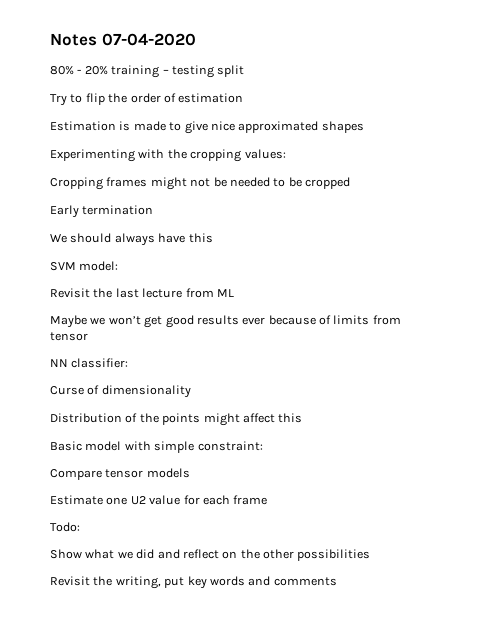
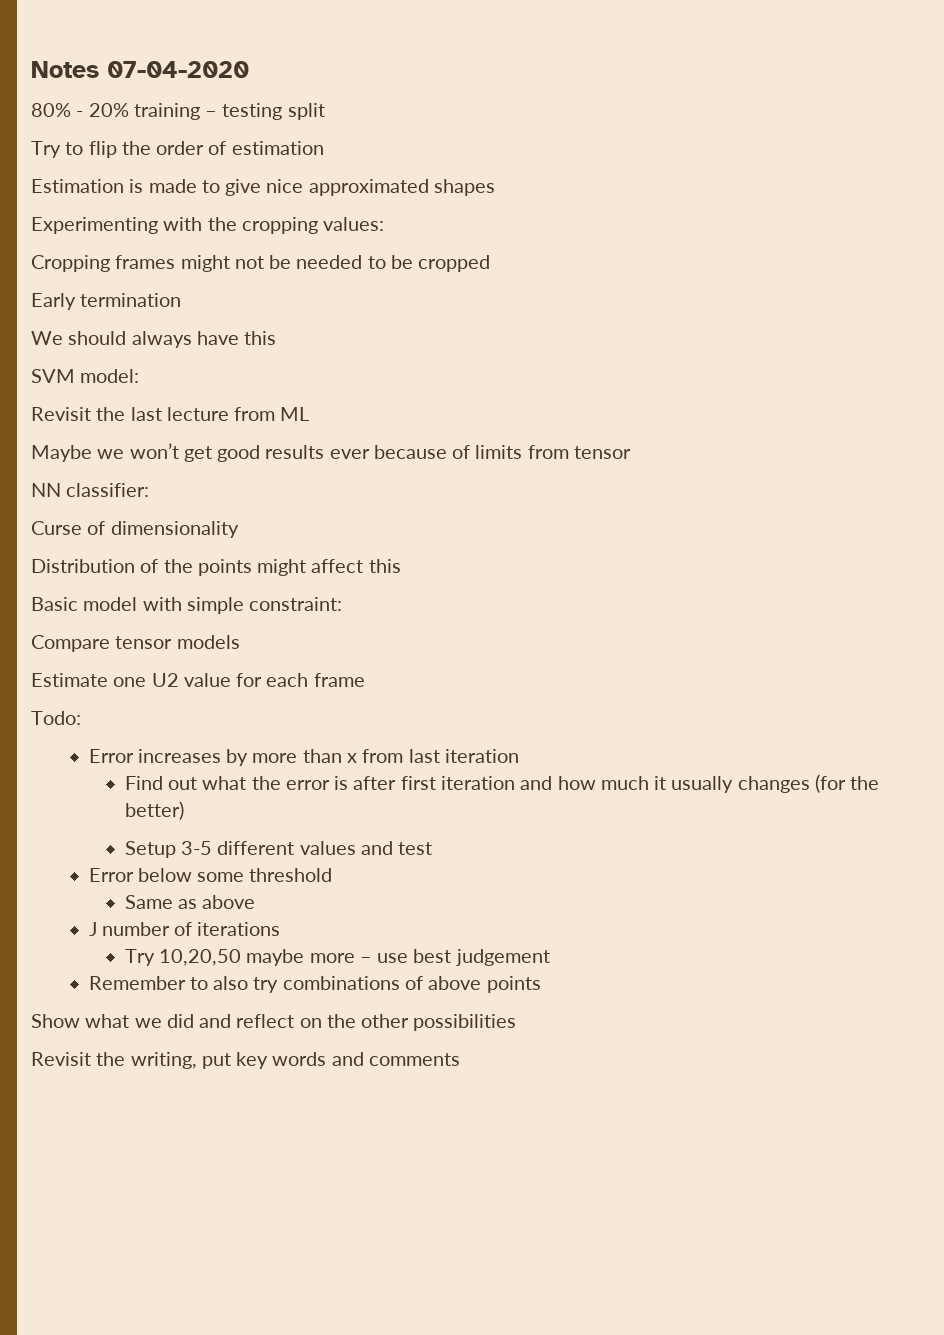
(80, 527) none -> [88,749,519,766] [124,774,880,793] [124,801,184,820] [124,841,433,858] [88,868,333,882] [124,895,256,909] [88,922,281,936] [124,949,550,966] [88,976,541,993] // Error increases by more than x from last iteration // Find out what the error is after first iteration and how much it usually changes (for the better) // Setup 3-5 different values and test // Error below some threshold // Same as above // J number of iterations // Try 10,20,50 maybe more – use best judgement // Remember to also try combinations of above points

